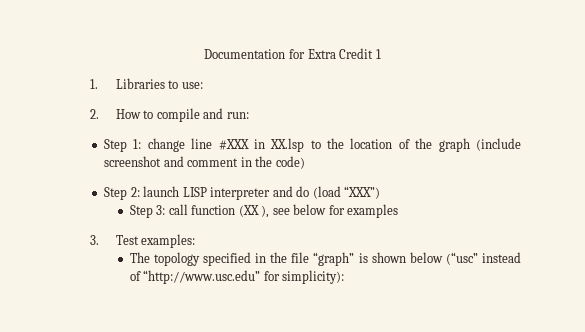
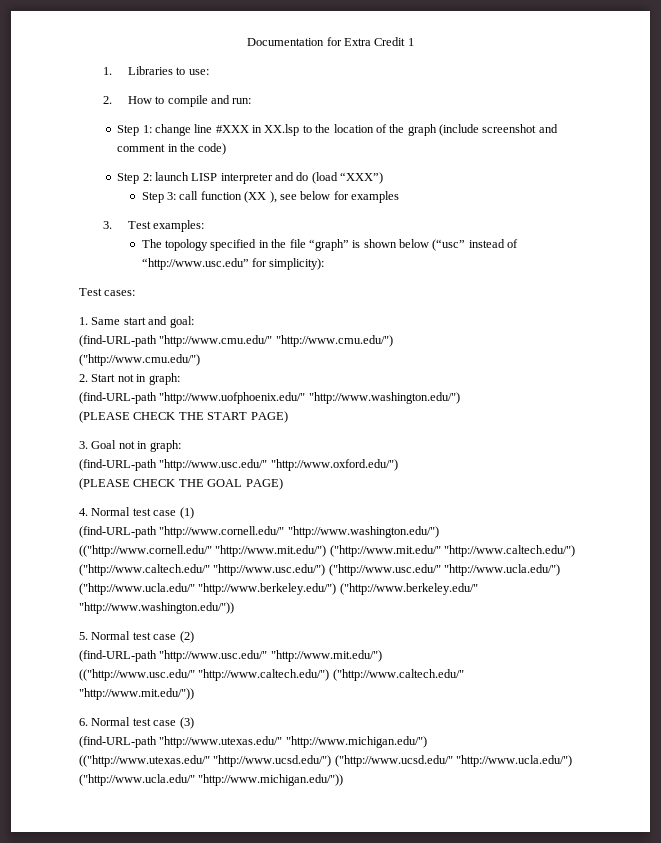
(345, 277) none -> [79,288,136,296] [79,316,194,328] [79,335,393,347] [79,354,200,366] [79,373,180,385] [79,392,460,404] [79,411,288,423] [79,440,181,452] [79,459,398,471] [79,478,283,490] [79,507,194,519] [79,526,439,538] [79,545,576,557] [79,564,561,576] [79,583,478,595] [79,602,234,614] [79,631,194,643] [79,650,382,662] [79,669,464,681] [79,688,194,700] [79,717,194,729] [79,736,427,748] [79,755,573,767] [79,774,344,786] // Test cases: // 1. Same start and goal: // (find-URL-path "http://www.cmu.edu/" "http://www.cmu.edu/") // ("http://www.cmu.edu/") // 2. Start not in graph: // (find-URL-path "http://www.uofphoenix.edu/" "http://www.washington.edu/") // (PLEASE CHECK THE START PAGE) // 3. Goal not in graph: // (find-URL-path "http://www.usc.edu/" "http://www.oxford.edu/") // (PLEASE CHECK THE GOAL PAGE) // 4. Normal test case (1) // (find-URL-path "http://www.cornell.edu/" "http://www.washington.edu/") // (("http://www.cornell.edu/" "http://www.mit.edu/") ("http://www.mit.edu/" "http://www.caltech.edu/") ("http://www.caltech.edu/" "http://www.usc.edu/") ("http://www.usc.edu/" "http://www.ucla.edu/") ("http://www.ucla.edu/" "http://www.berkeley.edu/") ("http://www.berkeley.edu/" "http://www.washington.edu/")) // 5. Normal test case (2) // (find-URL-path "http://www.usc.edu/" "http://www.mit.edu/") // (("http://www.usc.edu/" "http://www.caltech.edu/") ("http://www.caltech.edu/" "http://www.mit.edu/")) // 6. Normal test case (3) // (find-URL-path "http://www.utexas.edu/" "http://www.michigan.edu/") // (("http://www.utexas.edu/" "http://www.ucsd.edu/") ("http://www.ucsd.edu/" "http://www.ucla.edu/") ("http://www.ucla.edu/" "http://www.michigan.edu/"))

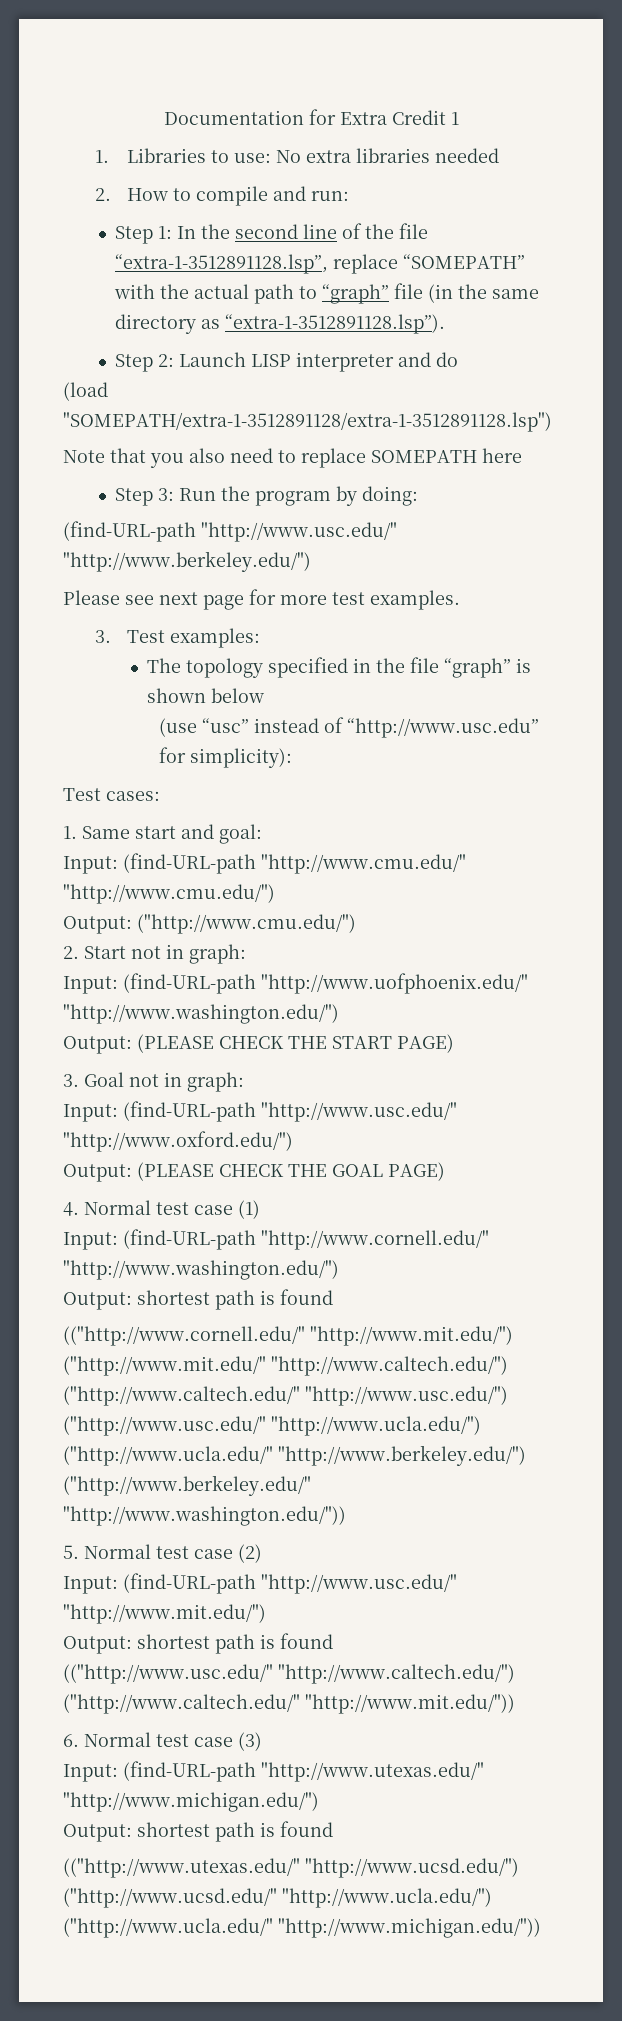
(209, 72) none -> [276,148,500,163] No extra libraries needed
[154,124,558,136] [117,143,227,155] change line #XXX in XX.lsp to the location of the graph (include screenshot and comment in the code) -> [176,223,428,239] [114,254,525,274] [113,283,539,304] [114,314,445,334] In the second line of the file “extra-1-3512891128.lsp”, replace “SOMEPATH” with the actual path to “graph” file (in the same directory as “extra-1-3512891128.lsp”).
[154,172,189,181] launch -> [178,352,246,367] Launch
[311,172,384,184] [141,191,400,203] (load “XXX”) // Step 3: call function (XX ), see below for examples -> [63,382,108,401] [63,412,552,432] [63,448,522,468] [114,486,418,506] [63,521,397,542] [63,551,311,572] [63,589,460,610] // (load "SOMEPATH/extra-1-3512891128/extra-1-3512891128.lsp") // Note that you also need to replace SOMEPATH here // Step 3: Run the program by doing: // (find-URL-path "http://www.usc.edu/" "http://www.berkeley.edu/") // Please see next page for more test examples.
[432,239,466,251] (“usc” -> [159,718,250,737] // (use “usc”
(194, 322) none -> [63,856,118,874] Input:
(393, 341) none -> [63,916,132,934] Output:
(180, 379) none -> [63,976,118,994] Input:
(460, 398) none -> [63,1036,132,1054] Output:
(181, 446) none -> [63,1104,118,1122] Input:
(398, 465) none -> [63,1164,132,1182] Output:
(194, 513) none -> [63,1232,118,1250] Input:
(439, 532) none -> [63,1289,333,1310] // Output: shortest path is found
(194, 637) none -> [63,1576,118,1594] Input:
(382, 656) none -> [63,1633,333,1654] // Output: shortest path is found
(194, 723) none -> [63,1764,118,1782] Input:
(427, 742) none -> [63,1821,333,1842] // Output: shortest path is found

